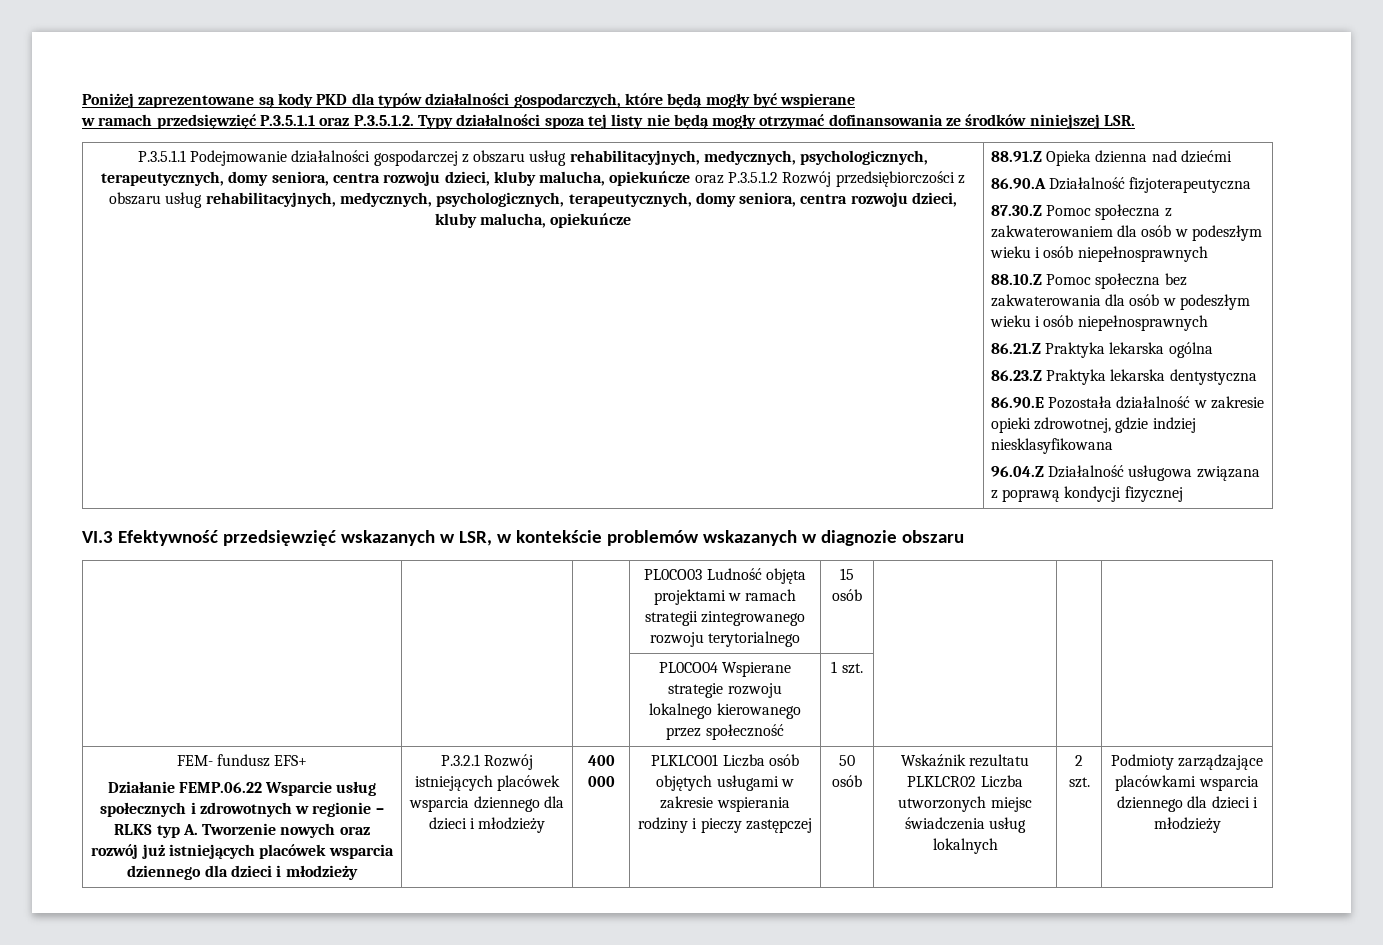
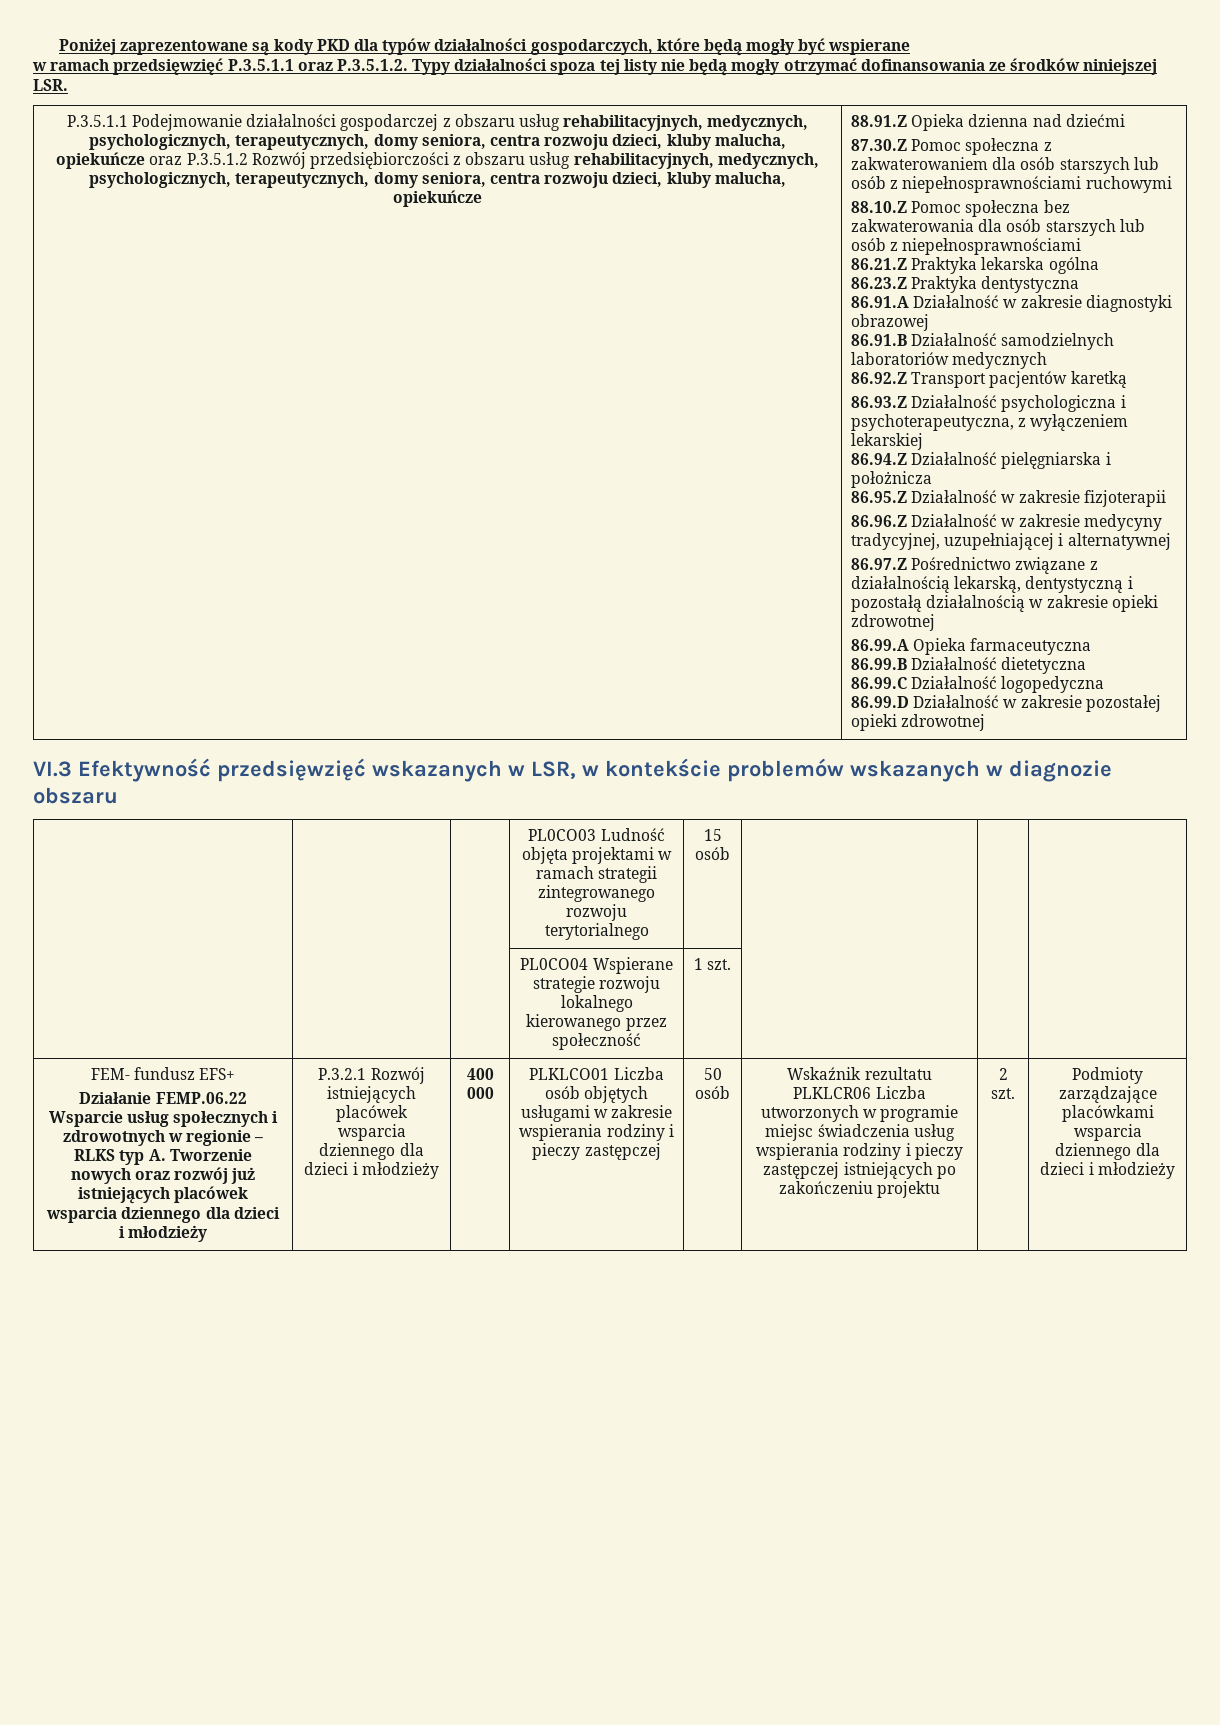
[990,177,1252,193] // 86.90.A Działalność fizjoterapeutyczna -> (1125, 120) none
[1174,225,1262,241] [989,246,1208,262] w podeszłym wieku i osób niepełnosprawnych -> [1059,157,1159,174] [850,176,1172,193] starszych lub osób z niepełnosprawnościami ruchowymi
[1162,294,1250,310] [989,315,1208,331] w podeszłym wieku i osób niepełnosprawnych -> [1045,219,1145,236] [850,238,1082,255] starszych lub osób z niepełnosprawnościami
[1110,369,1166,381] lekarska -> (978, 284) none
[990,396,1264,409] [990,417,1196,433] [990,438,1113,454] [990,465,1260,481] [990,486,1183,502] 86.90.E Pozostała działalność w zakresie opieki zdrowotnej, gdzie indziej niesklasyfikowana // 96.04.Z Działalność usługowa związana z poprawą kondycji fizycznej -> [850,295,1172,312] [850,314,929,331] [850,333,1115,350] [850,352,1048,369] [850,371,1127,388] [850,395,1126,412] [850,414,1129,431] [850,433,923,450] [850,452,1111,469] [850,471,932,488] [850,490,1166,507] [850,514,1162,531] [850,533,1171,550] [850,557,1098,574] [850,576,1133,593] [850,595,1158,612] [850,614,935,631] [850,638,1092,655] [850,657,1087,674] [850,676,1105,693] [850,695,1161,712] [850,714,986,731] 86.91.A Działalność w zakresie diagnostyki obrazowej // 86.91.B Działalność samodzielnych laboratoriów medycznych // 86.92.Z Transport pacjentów karetką // 86.93.Z Działalność psychologiczna i psychoterapeutyczna, z wyłączeniem lekarskiej // 86.94.Z Działalność pielęgniarska i położnicza // 86.95.Z Działalność w zakresie fizjoterapii // 86.96.Z Działalność w zakresie medycyny tradycyjnej, uzupełniającej i alternatywnej // 86.97.Z Pośrednictwo związane z działalnością lekarską, dentystyczną i pozostałą działalnością w zakresie opieki zdrowotnej // 86.99.A Opieka farmaceutyczna // 86.99.B Działalność dietetyczna // 86.99.C Działalność logopedyczna // 86.99.D Działalność w zakresie pozostałej opieki zdrowotnej
[907,776,977,787] PLKLCR02 -> [793,1087,872,1099] PLKLCR06
(987, 804) none -> [863,1105,959,1122] w programie
[932,838,998,854] lokalnych -> [756,1143,963,1160] [763,1162,956,1179] [778,1181,941,1198] wspierania rodziny i pieczy zastępczej istniejących po zakończeniu projektu

